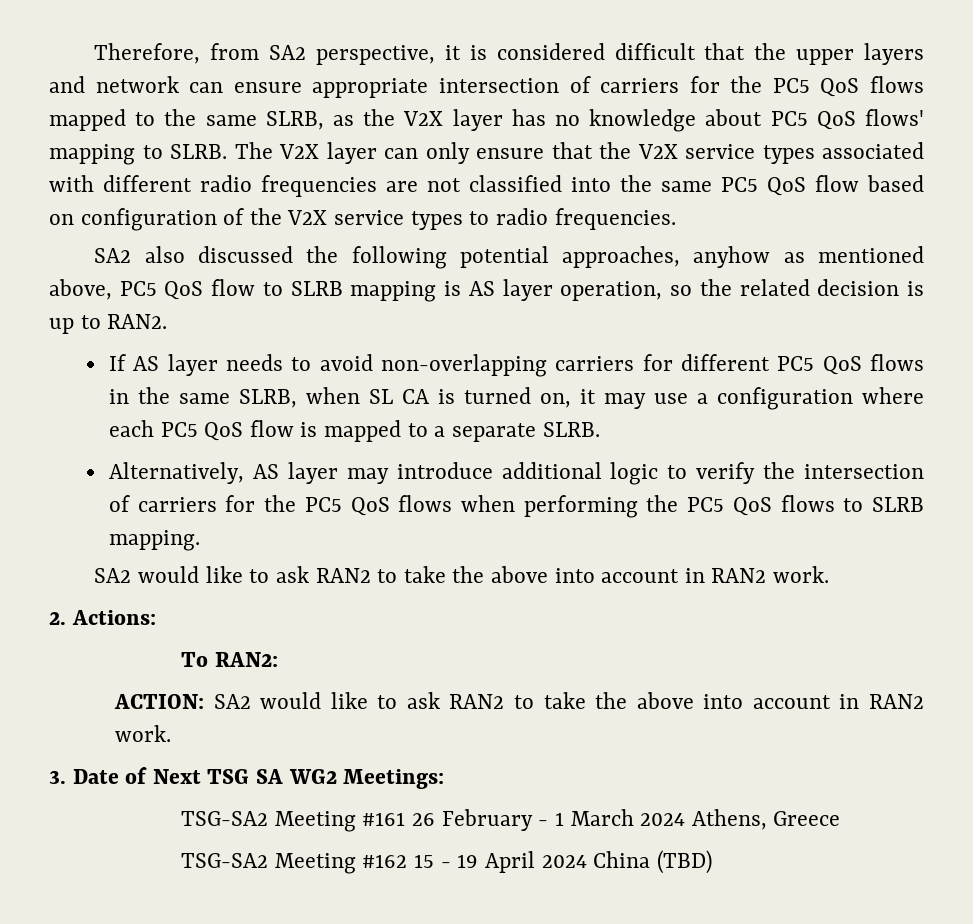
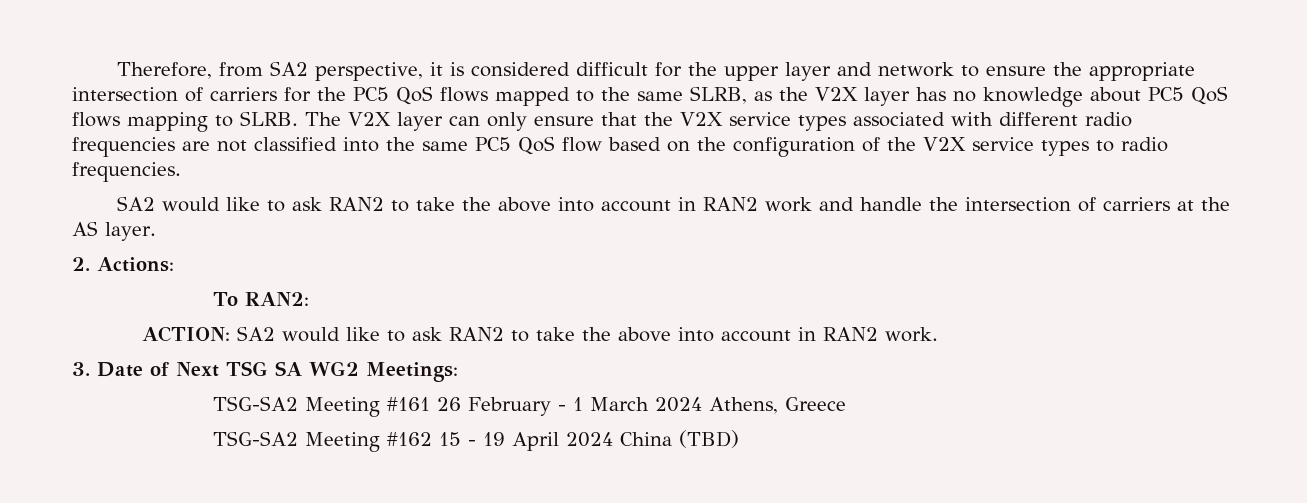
[704,43,746,60] that -> [654,62,682,77] for
[864,43,925,65] layers -> [784,62,831,81] layer
[189,82,302,93] can ensure -> [960,62,1082,77] to ensure the
[865,109,925,126] flows' -> [72,112,120,127] flows
(74, 219) none -> [697,137,726,151] the
[94,246,924,269] [49,279,925,302] [49,314,168,334] [109,354,924,377] [109,387,924,410] [109,420,600,442] [109,462,925,485] [109,495,925,518] [109,530,201,551] // SA2 also discussed the following potential approaches, anyhow as mentioned above, PC5 QoS flow to SLRB mapping is AS layer operation, so the related decision is up to RAN2. // If AS layer needs to avoid non-overlapping carriers for different PC5 QoS flows in the same SLRB, when SL CA is turned on, it may use a configuration where each PC5 QoS flow is mapped to a separate SLRB. // Alternatively, AS layer may introduce additional logic to verify the intersection of carriers for the PC5 QoS flows when performing the PC5 QoS flows to SLRB mapping. -> (181, 172) none
[773,566,830,583] work. -> [764,197,1230,212] [72,221,156,241] work and handle the intersection of carriers at the AS layer.

